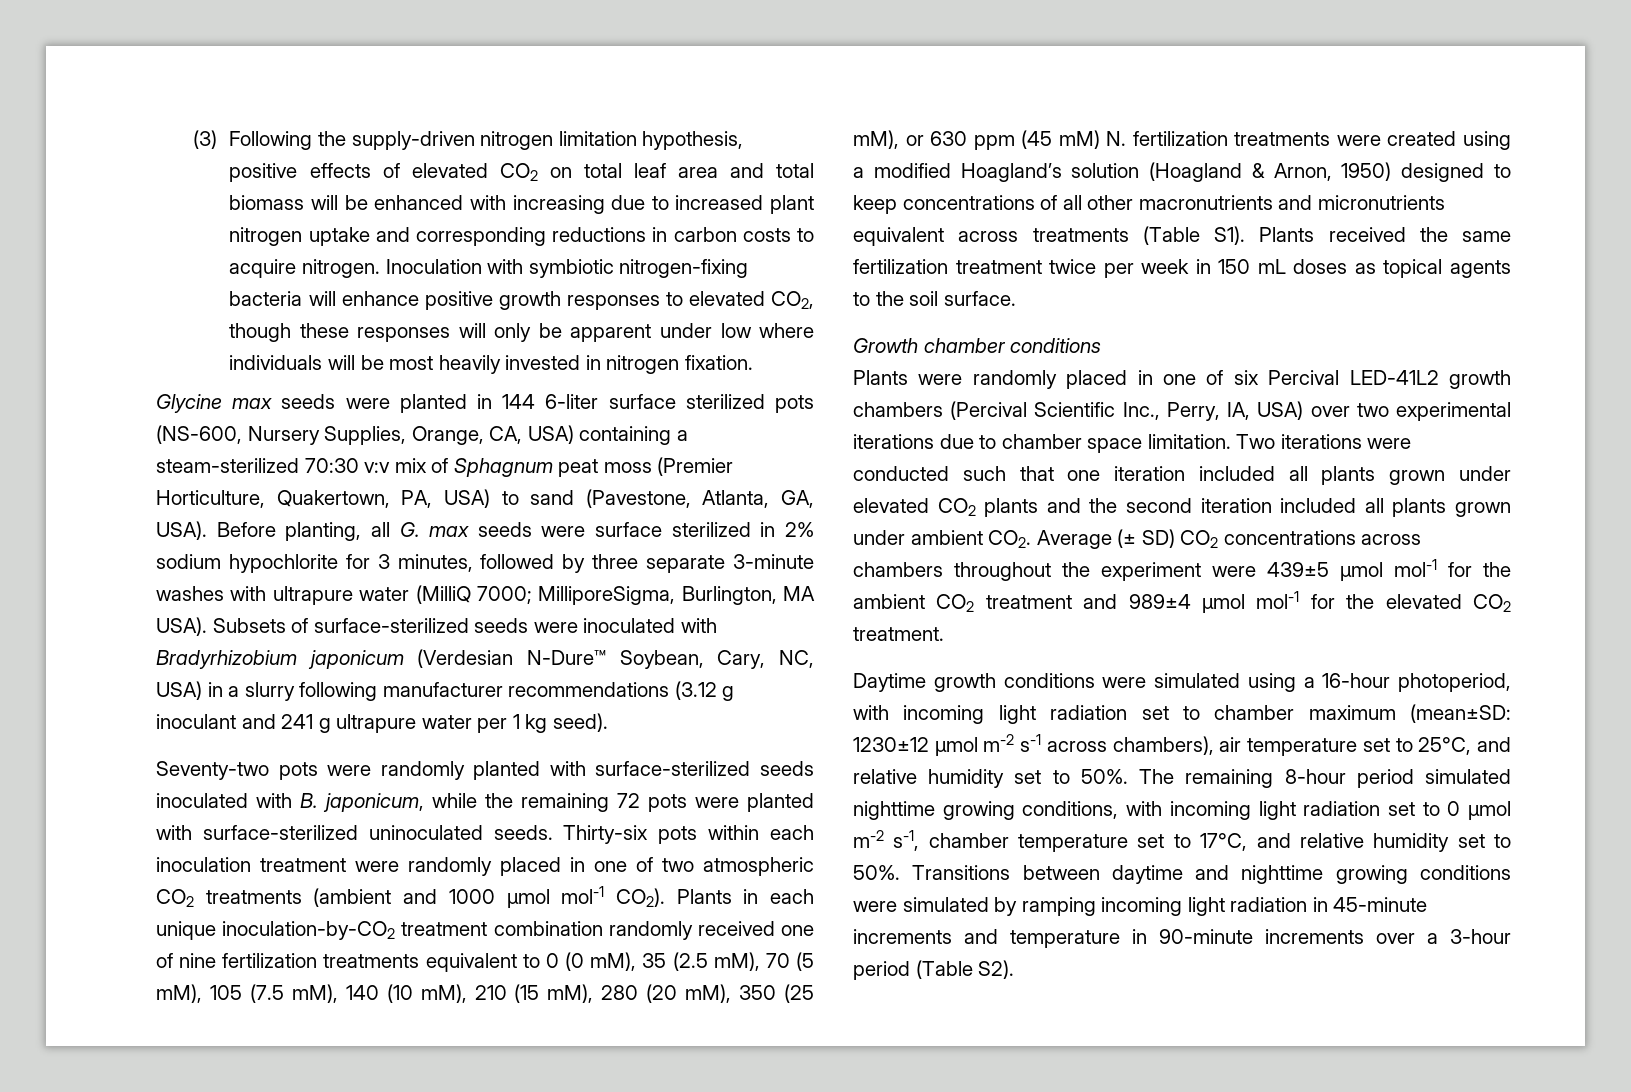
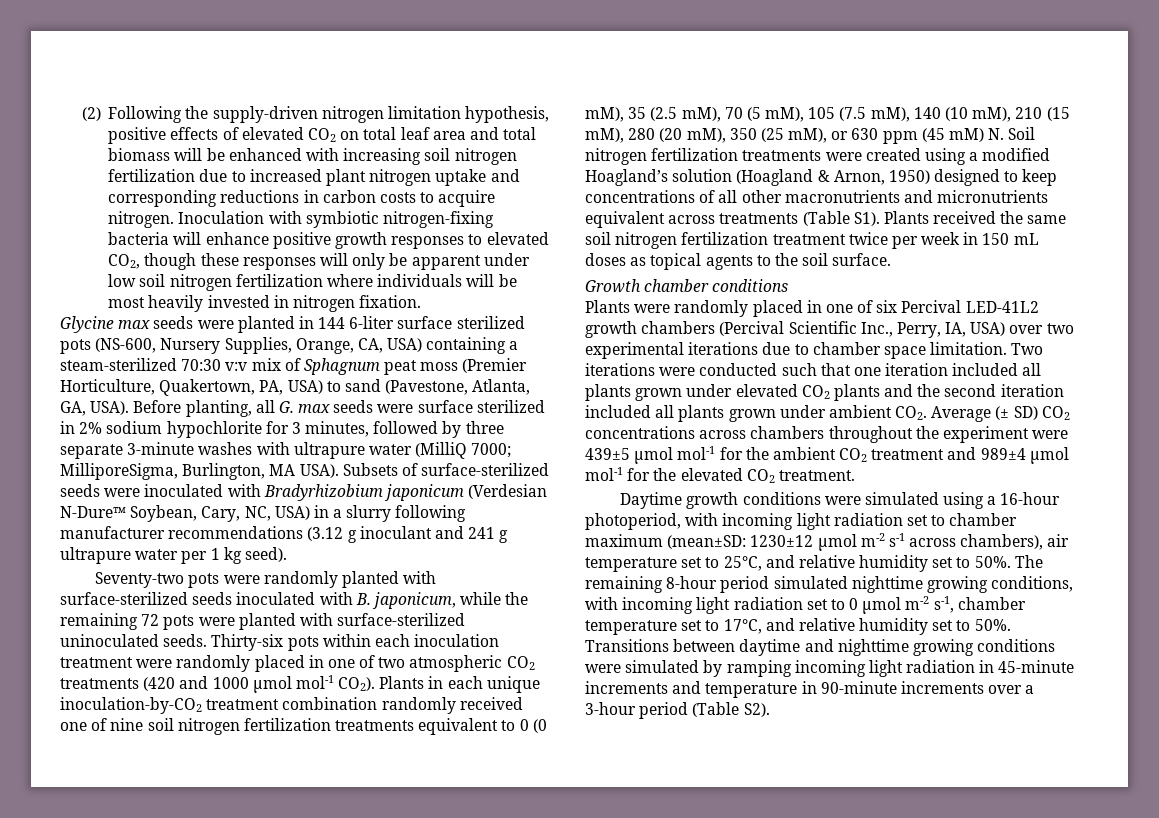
[192,130,217,149] (3) -> [81,107,101,121] (2)
(605, 204) none -> [424,148,517,165] [108,169,196,182] soil nitrogen fertilization
(752, 330) none -> [139,274,323,291] soil nitrogen fertilization
[313,888,392,907] (ambient -> [143,677,176,691] (420
(217, 960) none -> [147,718,240,735] soil nitrogen
(1127, 138) none -> [1008,127,1036,140] [585,148,647,165] Soil nitrogen
(1511, 236) none -> [585,232,678,249] soil nitrogen

